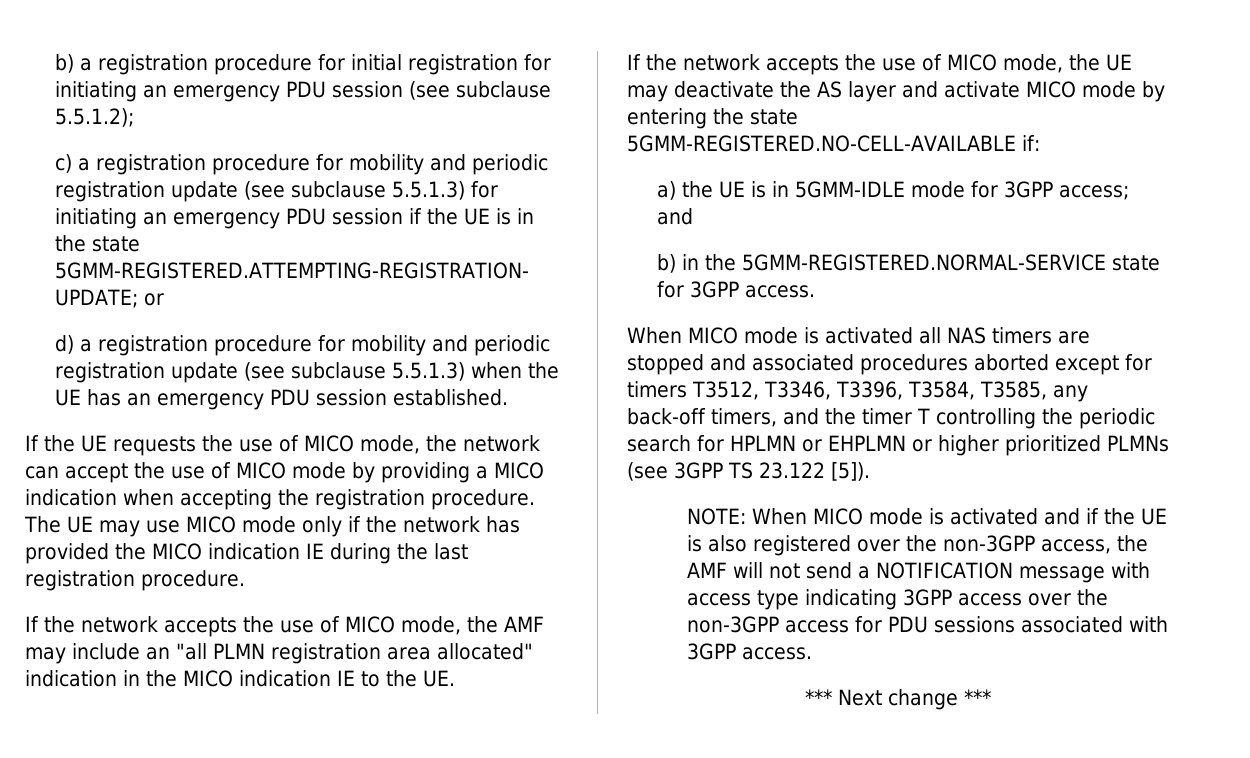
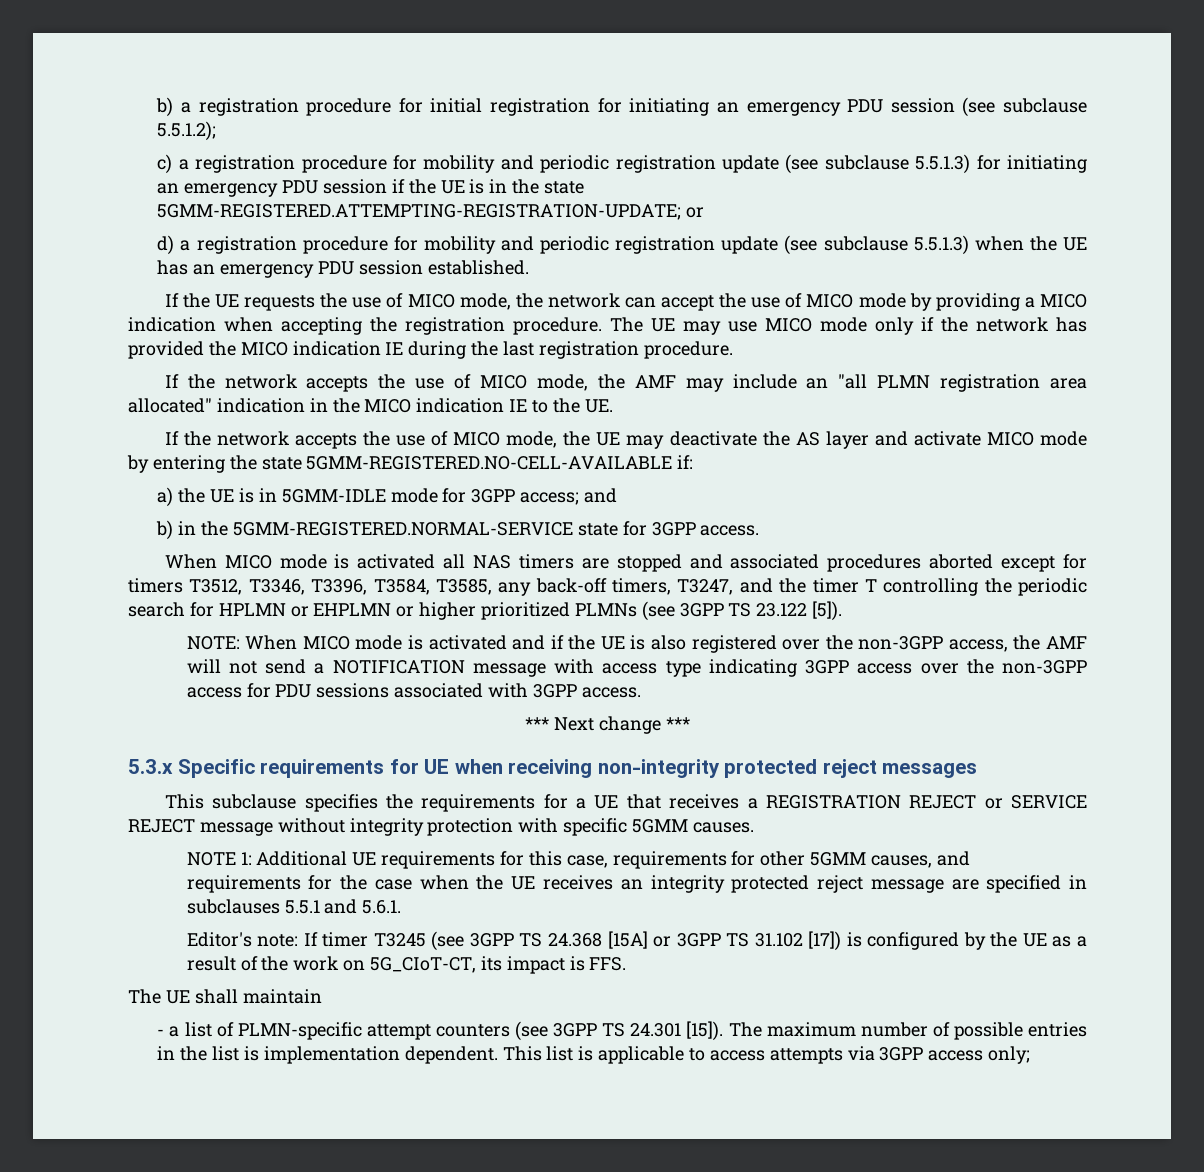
(777, 417) none -> [677,579,734,595] T3247,
(991, 697) none -> [128,759,978,778] [164,794,1088,812] [128,818,754,836] [186,851,970,869] [186,875,1087,893] [186,899,402,914] [186,931,1087,951] [186,956,627,974] [128,989,322,1004] [157,1021,1087,1041] [157,1046,1031,1064] // 5.3.x Specific requirements for UE when receiving non-integrity protected reject messages // This subclause specifies the requirements for a UE that receives a REGISTRATION REJECT or SERVICE REJECT message without integrity protection with specific 5GMM causes. // NOTE 1: Additional UE requirements for this case, requirements for other 5GMM causes, and requirements for the case when the UE receives an integrity protected reject message are specified in subclauses 5.5.1 and 5.6.1. // Editor's note: If timer T3245 (see 3GPP TS 24.368 [15A] or 3GPP TS 31.102 [17]) is configured by the UE as a result of the work on 5G_CIoT-CT, its impact is FFS. // The UE shall maintain // - a list of PLMN-specific attempt counters (see 3GPP TS 24.301 [15]). The maximum number of possible entries in the list is implementation dependent. This list is applicable to access attempts via 3GPP access only;

